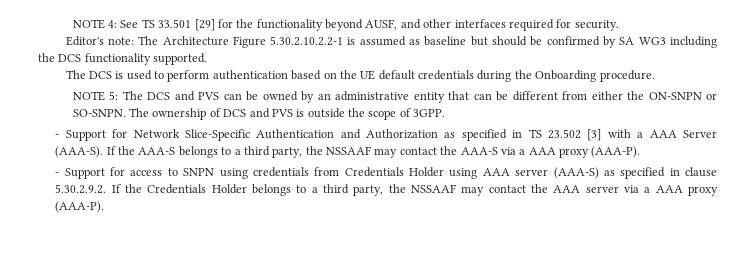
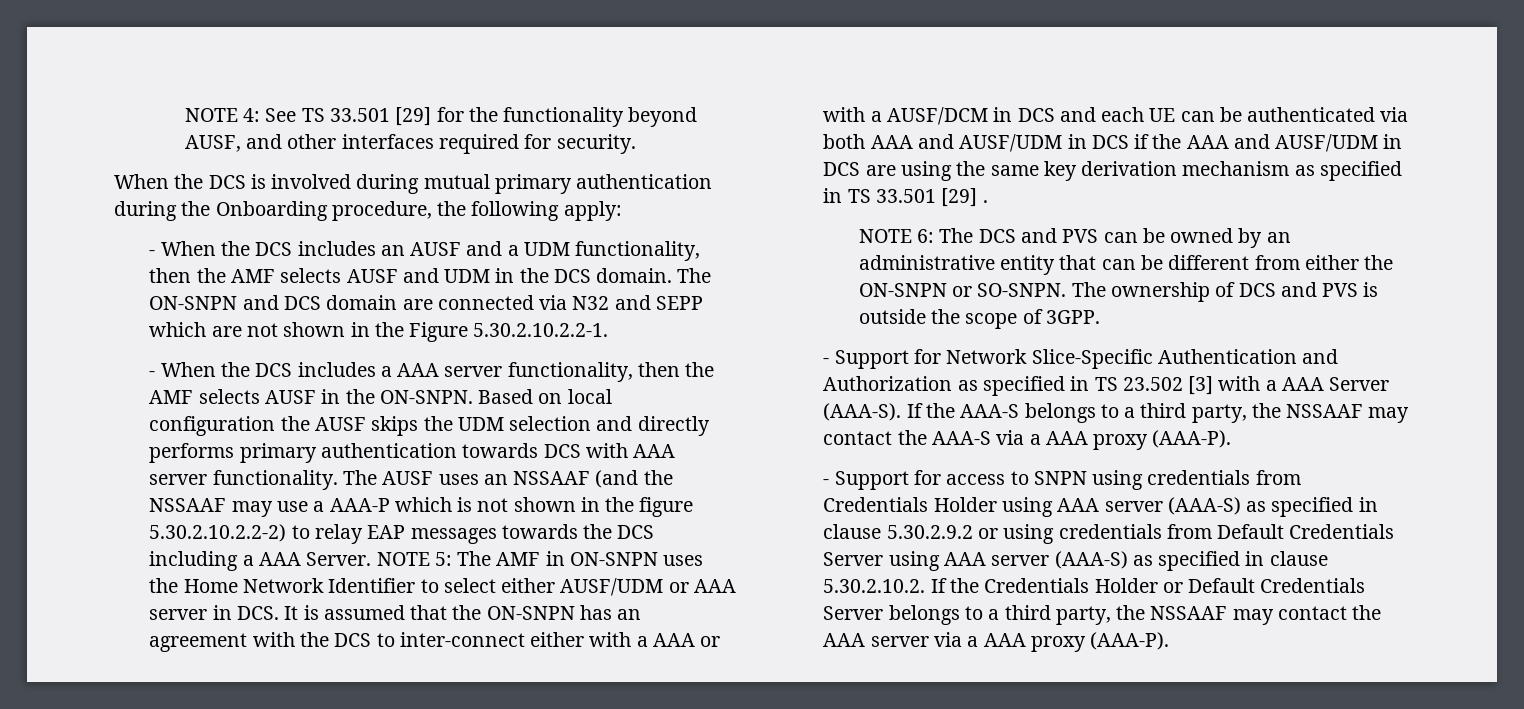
[65,36,718,48] [38,53,208,65] [65,70,655,82] [72,91,119,101] Editor's note: The Architecture Figure 5.30.2.10.2.2-1 is assumed as baseline but should be confirmed by SA WG3 including the DCS functionality supported. // The DCS is used to perform authentication based on the UE default credentials during the Onboarding procedure. // NOTE 5: -> [114,174,713,194] [114,201,622,221] [149,241,701,261] [149,268,712,283] [149,295,703,310] [149,322,609,342] [149,362,715,382] [149,389,612,404] [149,416,710,436] [149,443,676,463] [149,470,673,490] [149,497,694,517] [149,524,655,544] [149,551,704,571] [149,578,736,596] [149,605,642,620] [149,632,721,652] [823,107,1409,125] [823,134,1403,152] [823,161,1402,181] [823,188,988,207] [858,229,935,243] When the DCS is involved during mutual primary authentication during the Onboarding procedure, the following apply: // - When the DCS includes an AUSF and a UDM functionality, then the AMF selects AUSF and UDM in the DCS domain. The ON-SNPN and DCS domain are connected via N32 and SEPP which are not shown in the Figure 5.30.2.10.2.2-1. // - When the DCS includes a AAA server functionality, then the AMF selects AUSF in the ON-SNPN. Based on local configuration the AUSF skips the UDM selection and directly performs primary authentication towards DCS with AAA server functionality. The AUSF uses an NSSAAF (and the NSSAAF may use a AAA-P which is not shown in the figure 5.30.2.10.2.2-2) to relay EAP messages towards the DCS including a AAA Server. NOTE 5: The AMF in ON-SNPN uses the Home Network Identifier to select either AUSF/UDM or AAA server in DCS. It is assumed that the ON-SNPN has an agreement with the DCS to inter-connect either with a AAA or with a AUSF/DCM in DCS and each UE can be authenticated via both AAA and AUSF/UDM in DCS if the AAA and AUSF/UDM in DCS are using the same key derivation mechanism as specified in TS 33.501 [29] . // NOTE 6:
[55,184,247,194] 5.30.2.9.2. If the Credentials Holder -> [886,524,1395,544] [823,551,1328,571] [823,578,1366,593] [823,606,884,620] 5.30.2.9.2 or using credentials from Default Credentials Server using AAA server (AAA-S) as specified in clause 5.30.2.10.2. If the Credentials Holder or Default Credentials Server

